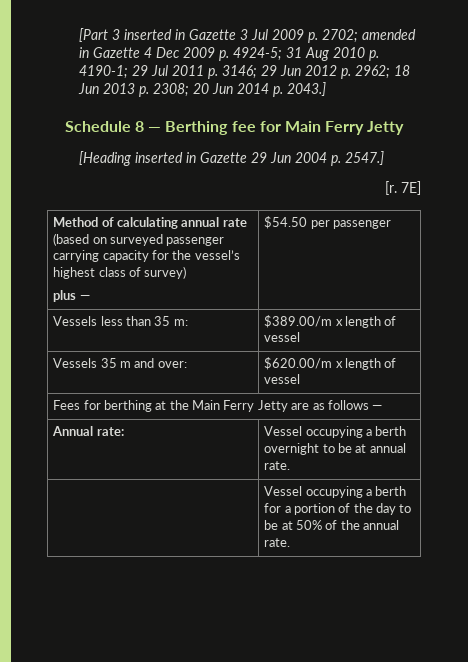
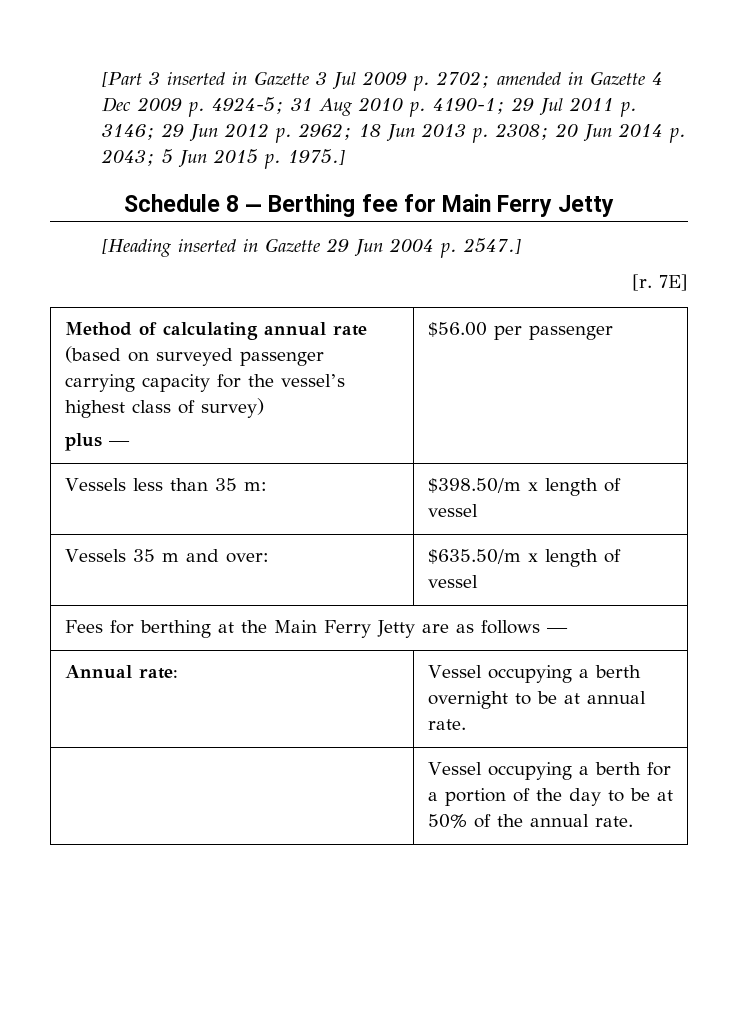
[287,82,327,96] 2043.] -> [100,149,345,169] 2043; 5 Jun 2015 p. 1975.]
[264,216,308,229] $54.50 -> [427,322,487,337] $56.00
[264,315,333,328] $389.00/m -> [427,478,521,493] $398.50/m
[264,357,333,370] $620.00/m -> [427,549,521,564] $635.50/m

